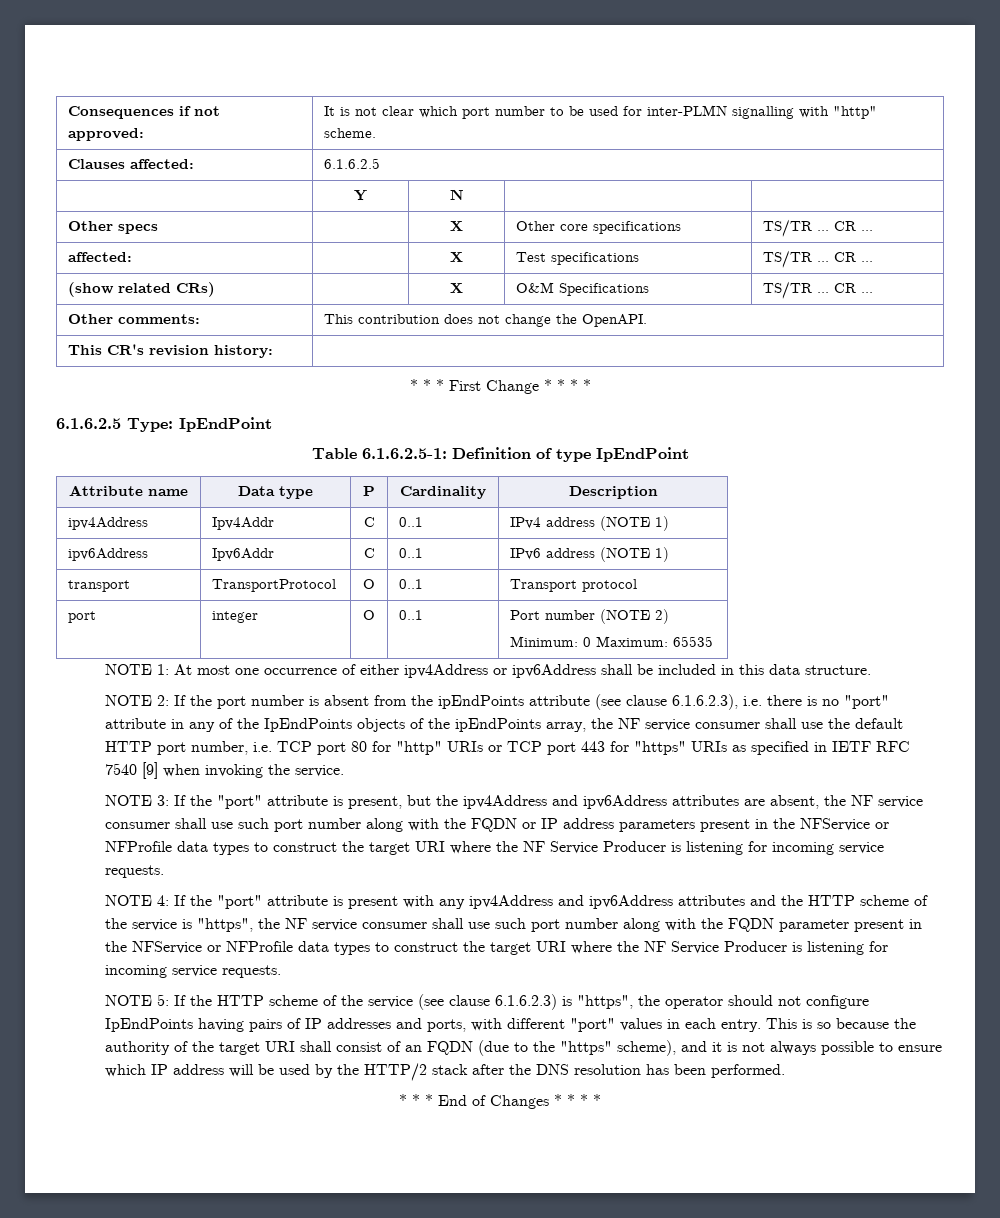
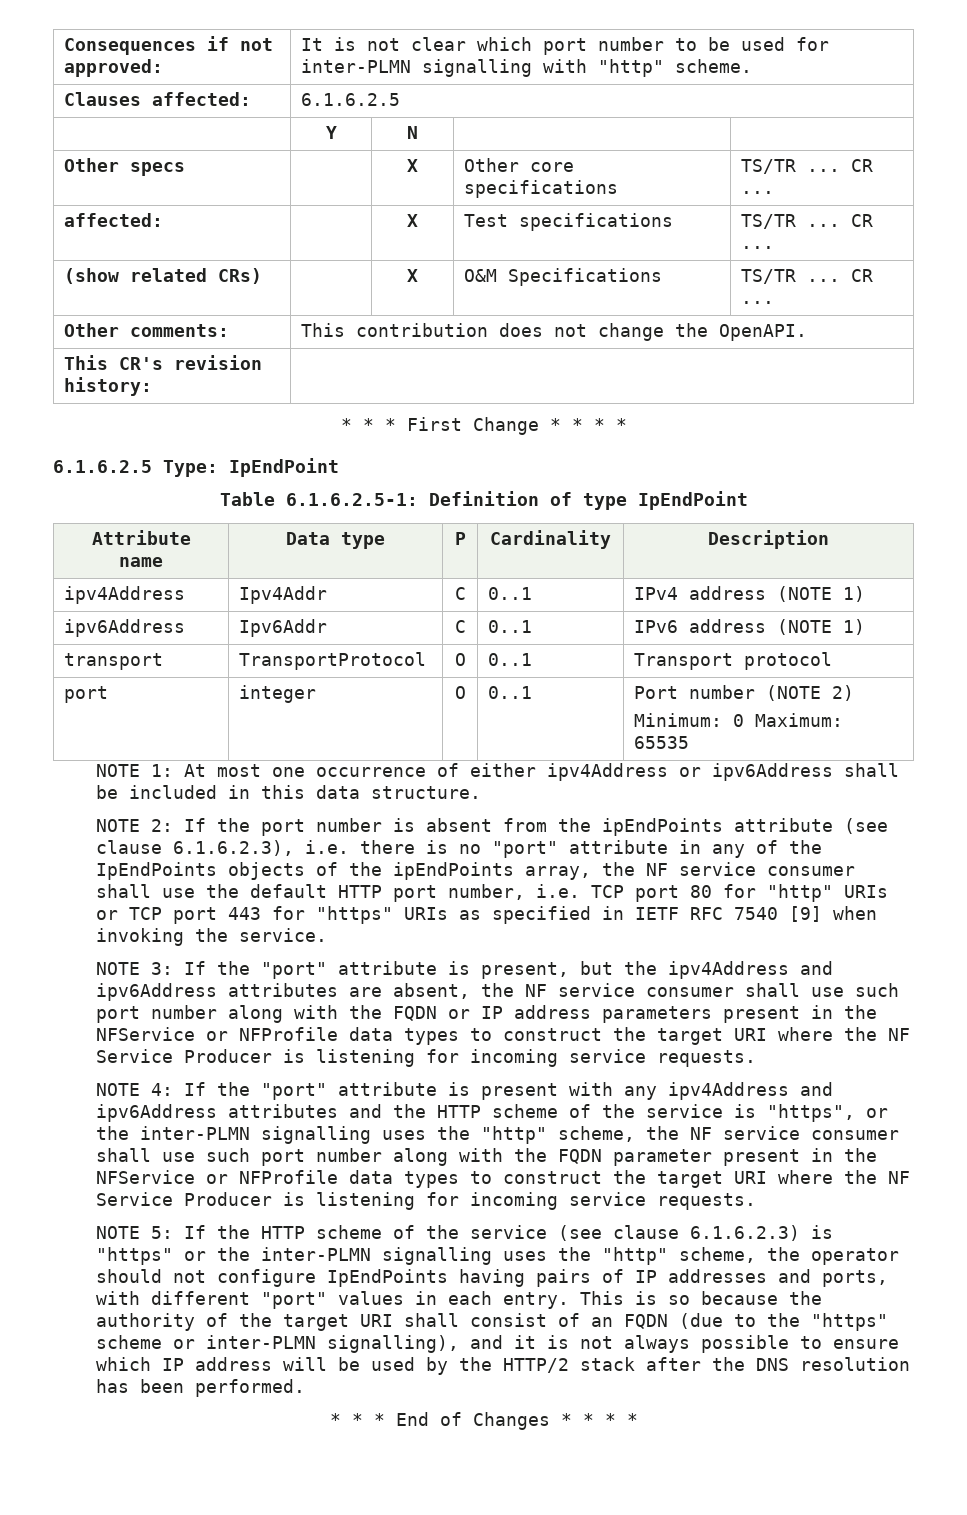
(254, 925) none -> [865,1108,888,1118] [95,1126,635,1144] or the inter-PLMN signalling uses the "http" scheme,
[577,995,634,1009] "https", -> [95,1247,756,1265] "https" or the inter-PLMN signalling uses the "http" scheme,
[617,1040,677,1056] scheme), -> [95,1335,459,1353] scheme or inter-PLMN signalling),

